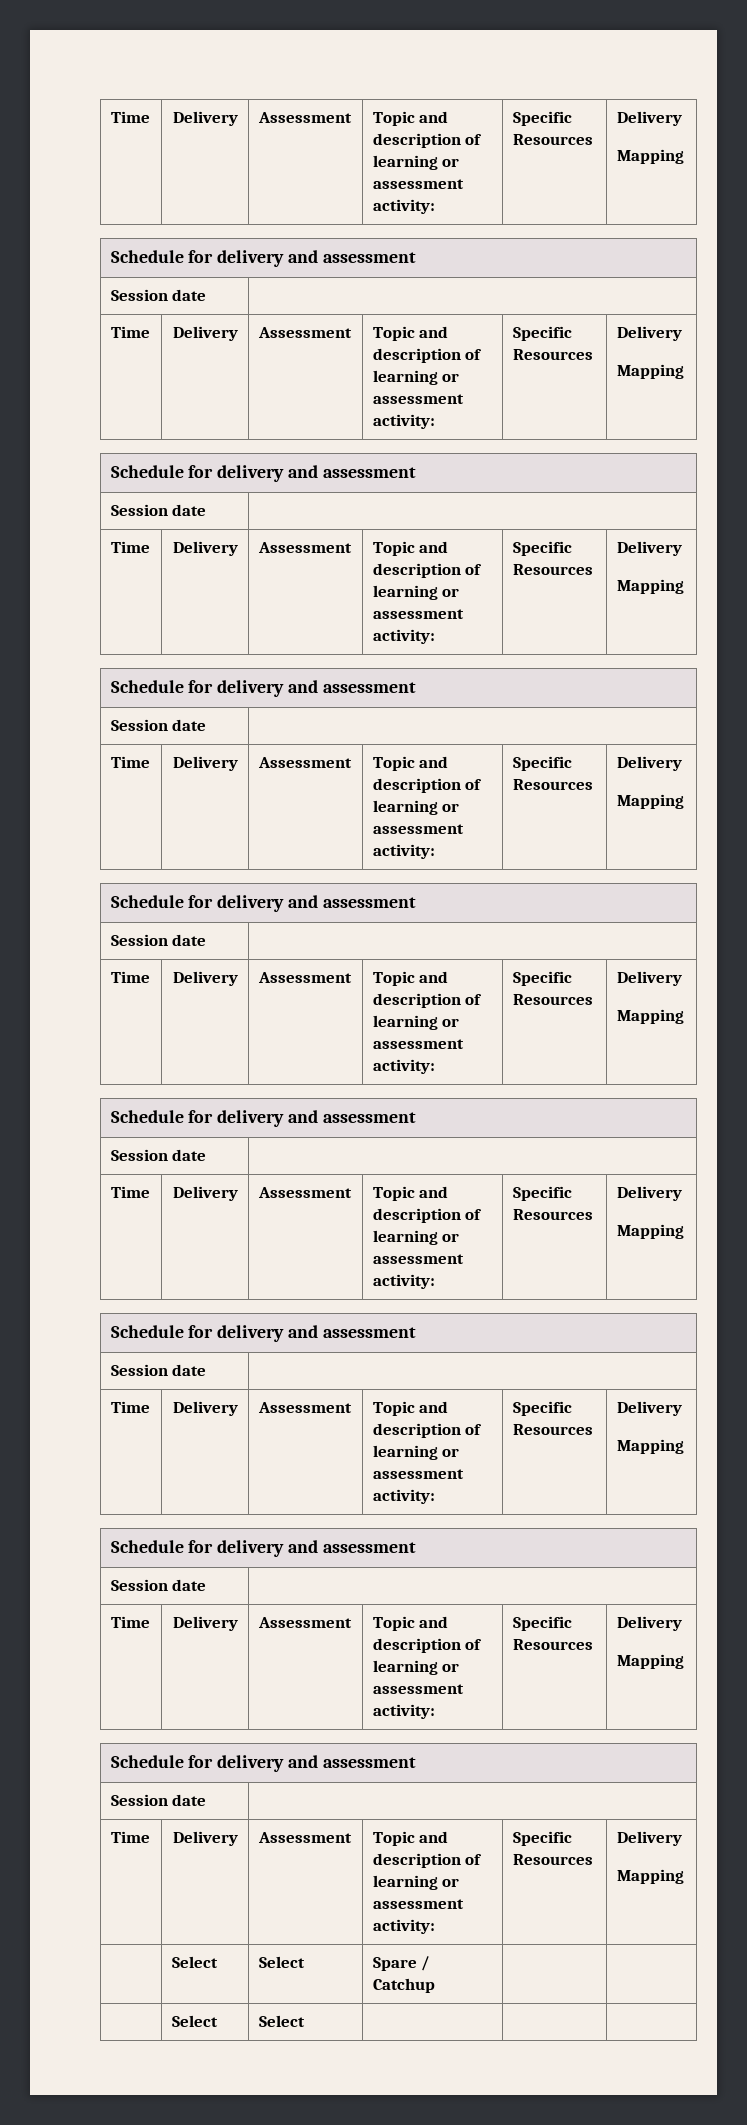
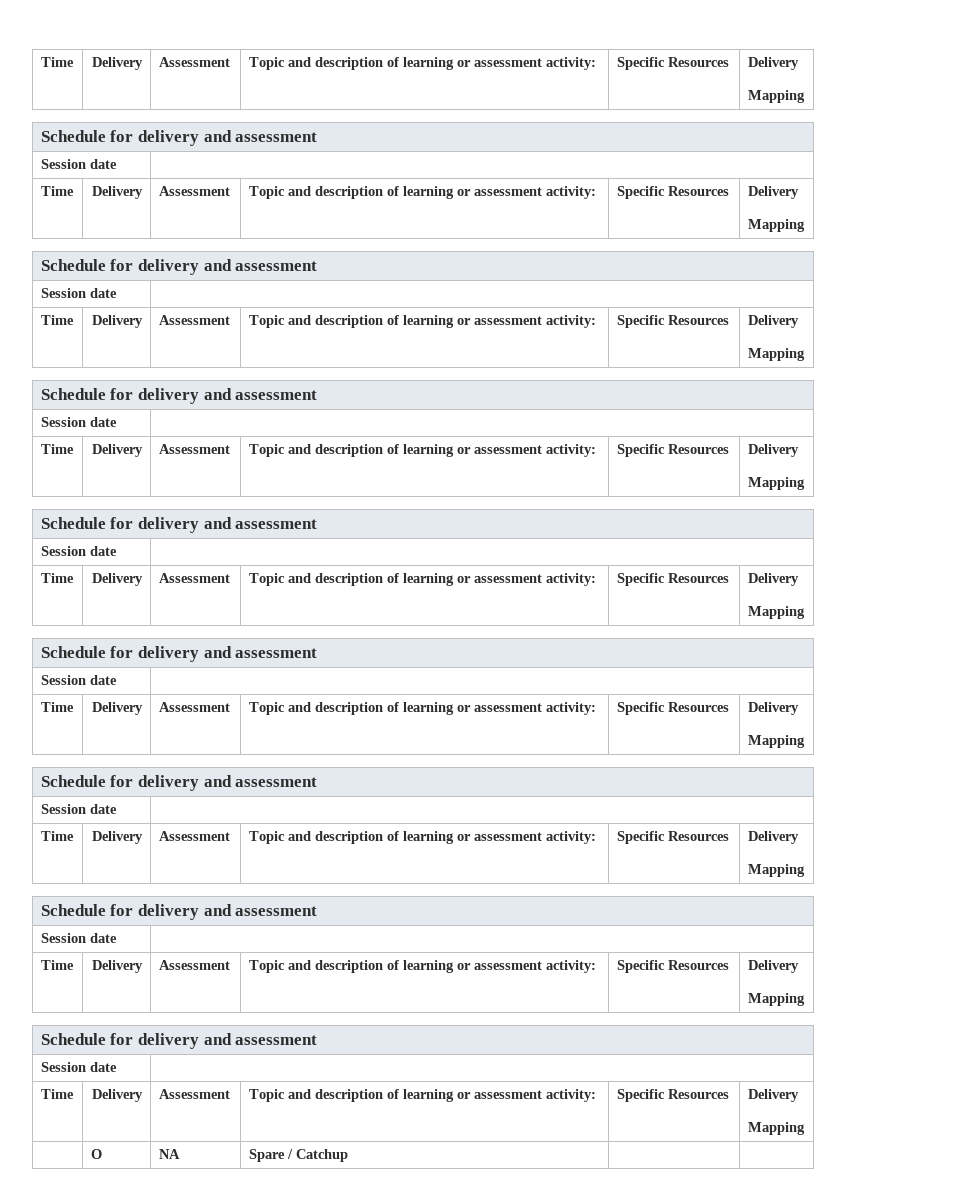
[171,1956,218,1968] [258,1956,305,1968] Select | Select -> [90,1149,102,1159] [158,1149,180,1159] O | NA
[171,2015,218,2027] [258,2015,305,2027] // | Select | Select | | | -> (348, 1155) none

